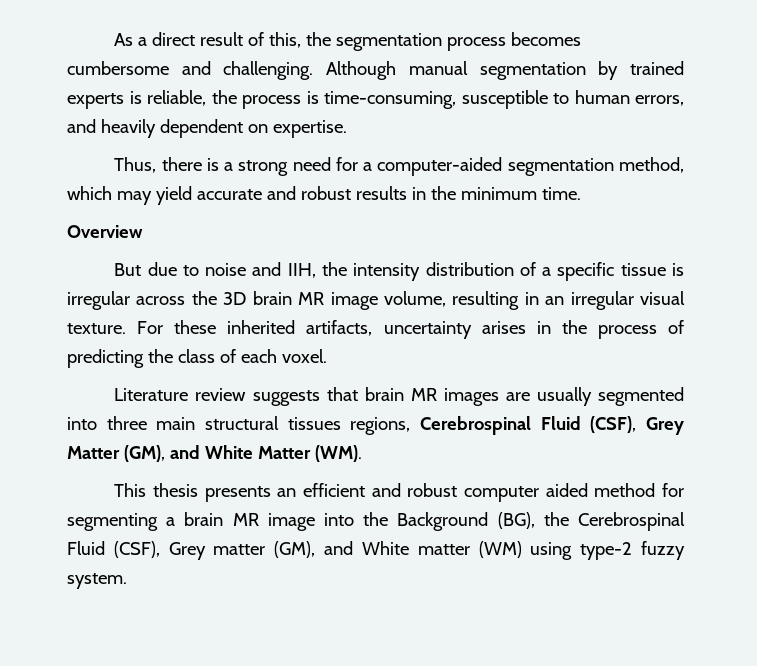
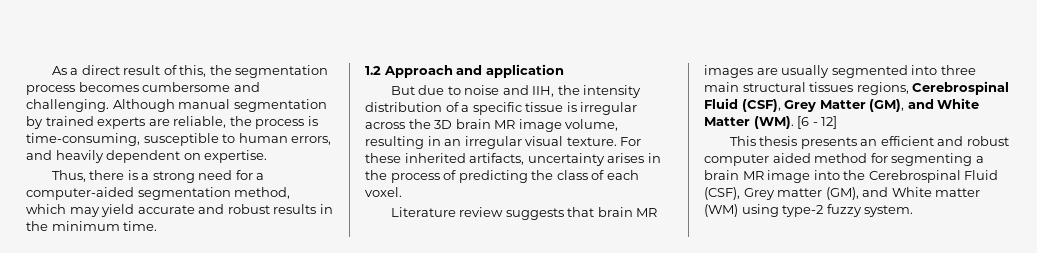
[129,91,142,104] is -> [148,119,170,126] are
[67,225,143,238] Overview -> [365,64,564,78] 1.2 Approach and application
(362, 453) none -> [797,116,838,129] [6 - 12]
[397,512,569,531] Background (BG), the -> (866, 175) none

